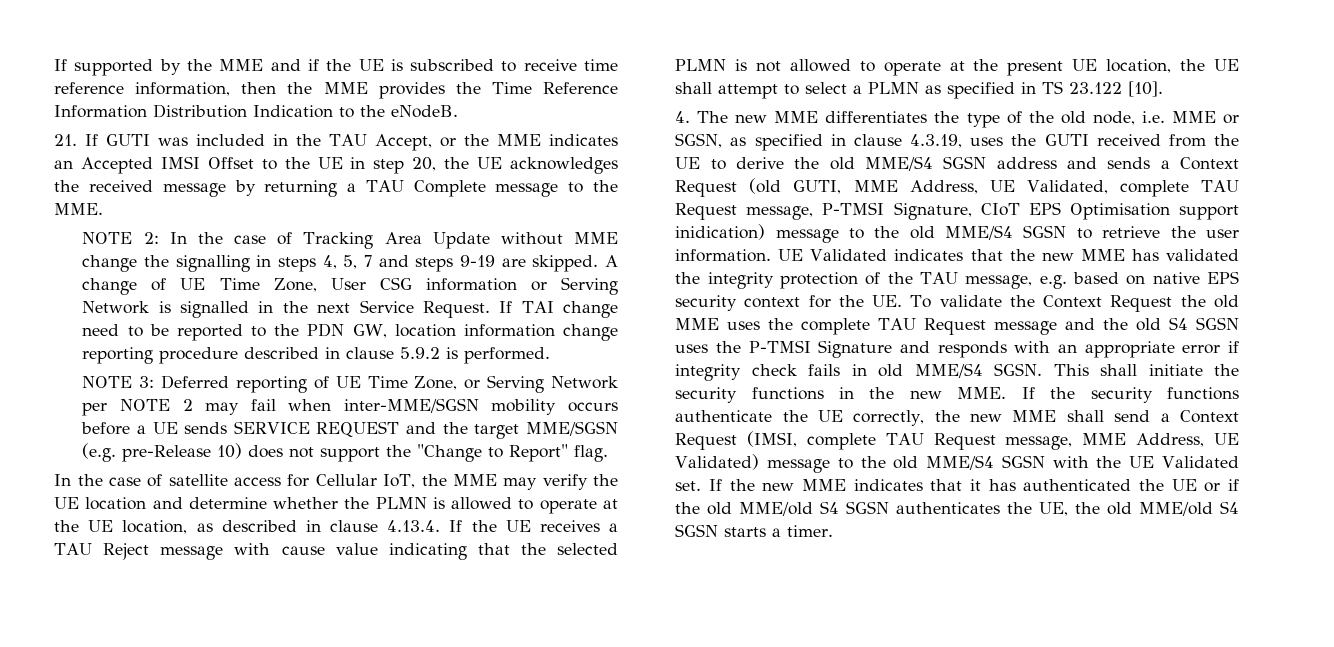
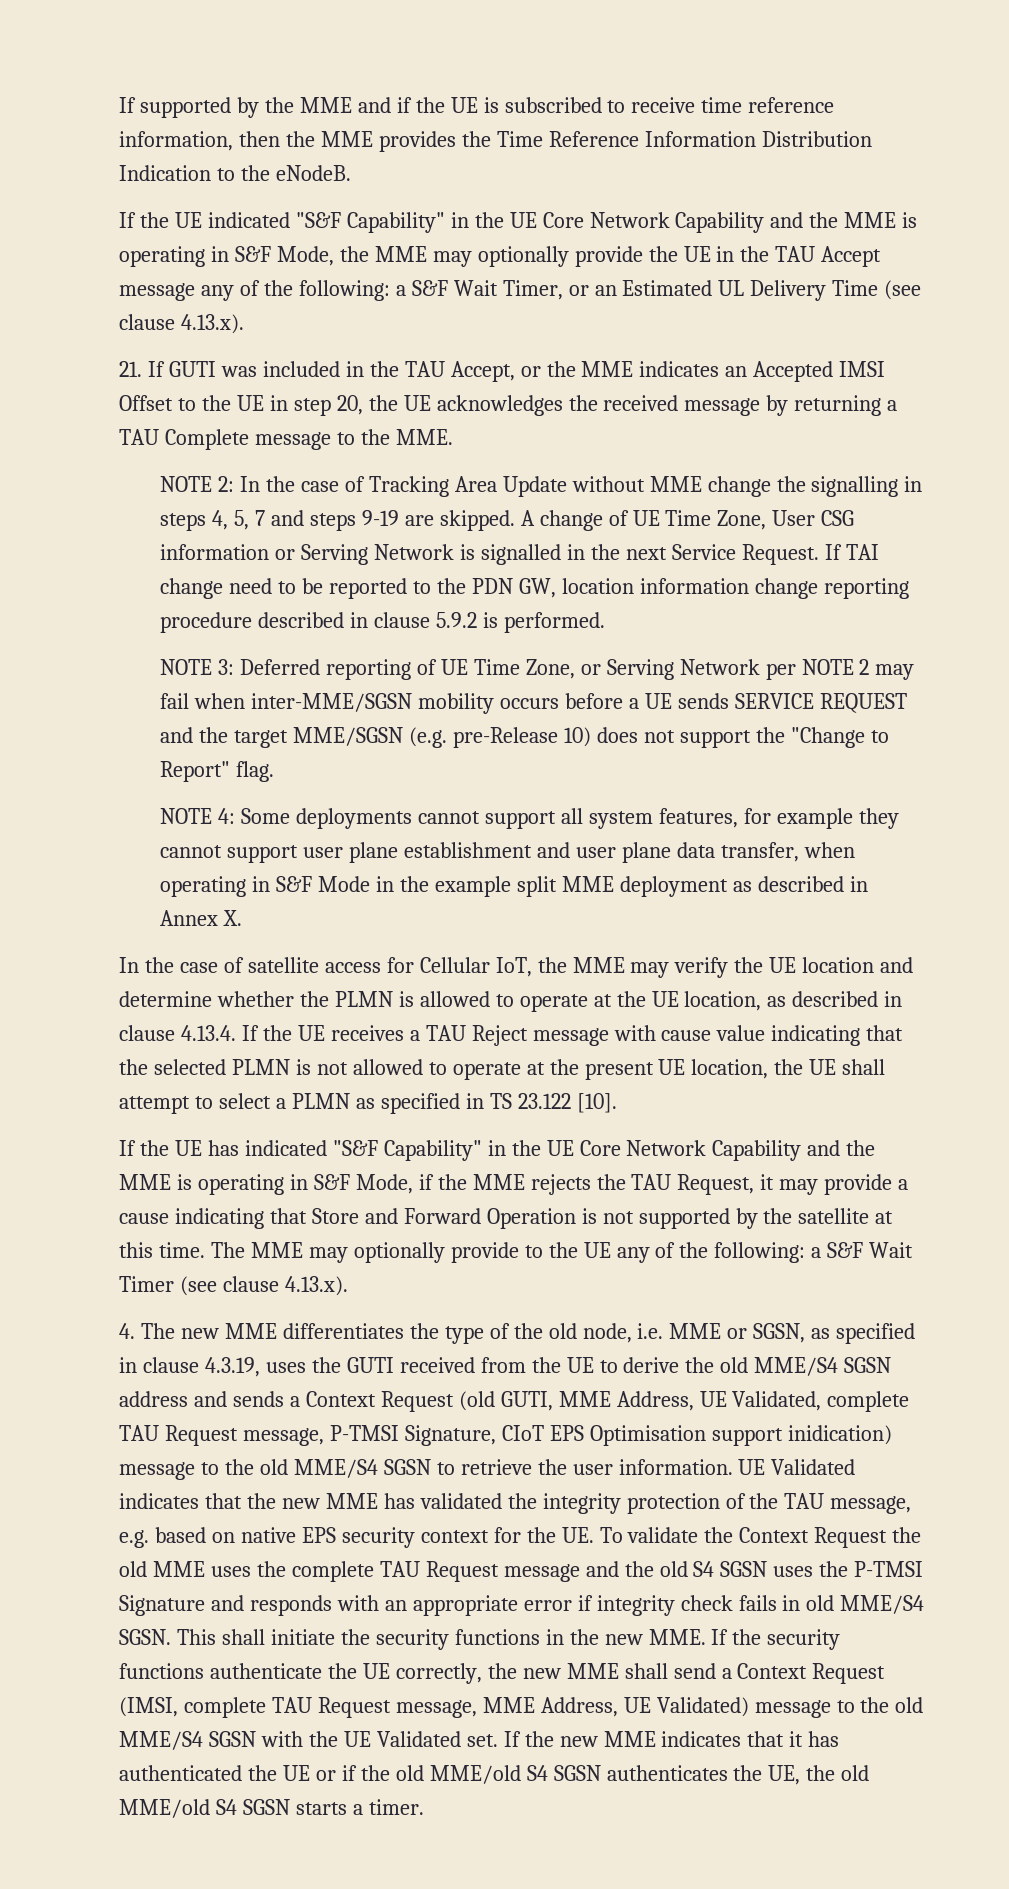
(459, 111) none -> [119,212,918,233] [119,246,882,267] [119,280,922,301] [119,314,245,334] // If the UE indicated "S&F Capability" in the UE Core Network Capability and the MME is operating in S&F Mode, the MME may optionally provide the UE in the TAU Accept message any of the following: a S&F Wait Timer, or an Estimated UL Delivery Time (see clause 4.13.x).
(609, 453) none -> [160,808,899,829] [160,842,855,863] [160,876,868,897] [160,910,243,926] // NOTE 4: Some deployments cannot support all system features, for example they cannot support user plane establishment and user plane data transfer, when operating in S&F Mode in the example split MME deployment as described in Annex X.
(1164, 89) none -> [119,1140,876,1161] [119,1174,909,1195] [119,1208,894,1229] [119,1242,914,1263] [119,1276,348,1296] // If the UE has indicated "S&F Capability" in the UE Core Network Capability and the MME is operating in S&F Mode, if the MME rejects the TAU Request, it may provide a cause indicating that Store and Forward Operation is not supported by the satellite at this time. The MME may optionally provide to the UE any of the following: a S&F Wait Timer (see clause 4.13.x).

